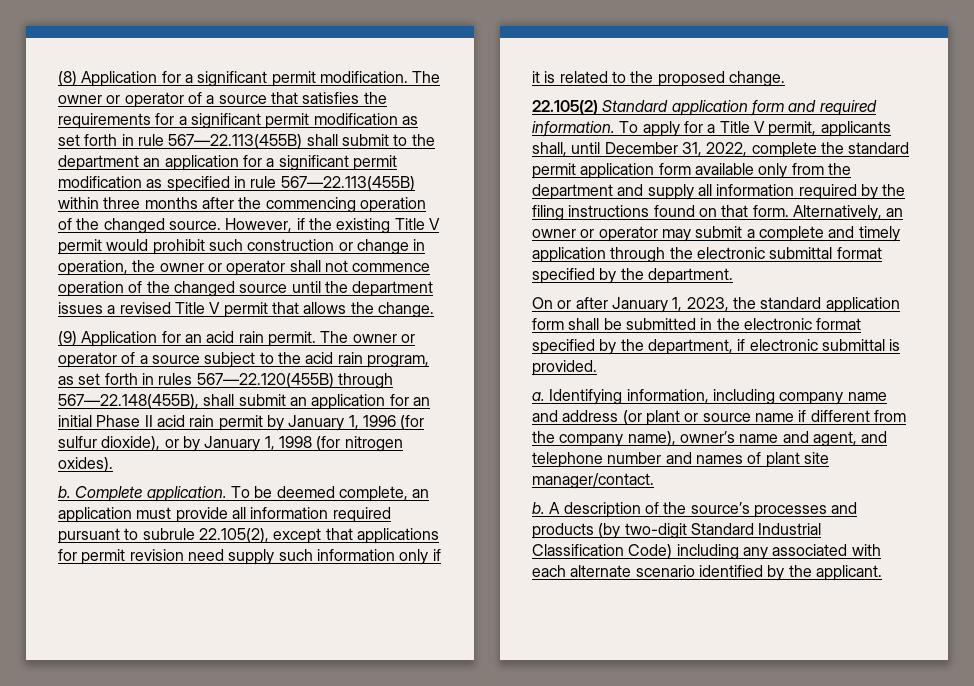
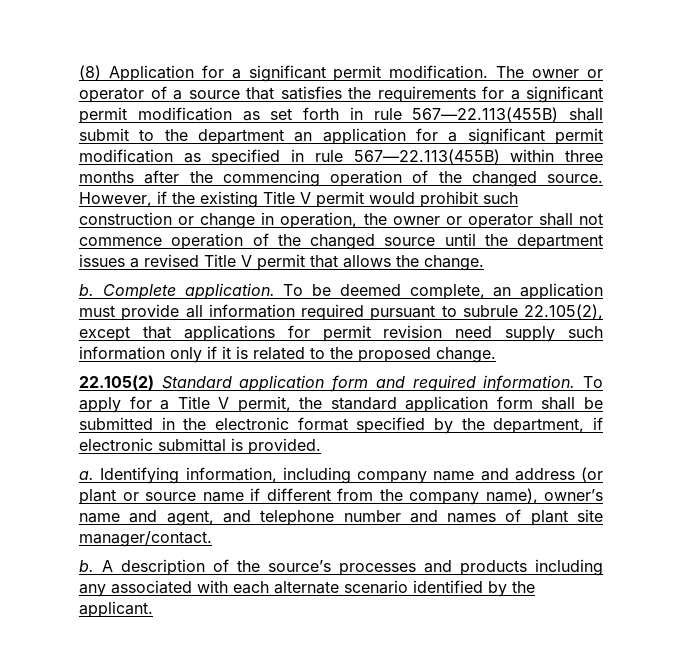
[58,331,415,347] [58,352,429,368] [58,373,393,389] [58,394,430,410] [58,415,425,431] [58,436,403,452] [58,457,113,472] // (9) Application for an acid rain permit. The owner or operator of a source subject to the acid rain program, as set forth in rules 567—22.120(455B) through 567—22.148(455B), shall submit an application for an initial Phase II acid rain permit by January 1, 1996 (for sulfur dioxide), or by January 1, 1998 (for nitrogen oxides). -> (484, 263) none
[820,121,891,137] [532,142,910,158] [532,163,851,179] [532,184,906,200] [532,205,904,221] [532,226,900,242] [532,247,882,263] [532,268,733,284] [532,297,729,313] applicants shall, until December 31, 2022, complete the standard permit application form available only from the department and supply all information required by the filing instructions found on that form. Alternatively, an owner or operator may submit a complete and timely application through the electronic submittal format specified by the department. // On or after January 1, 2023, -> (291, 404) none
[598,523,822,539] [532,544,673,559] (by two-digit Standard Industrial Classification Code) -> (527, 568) none

